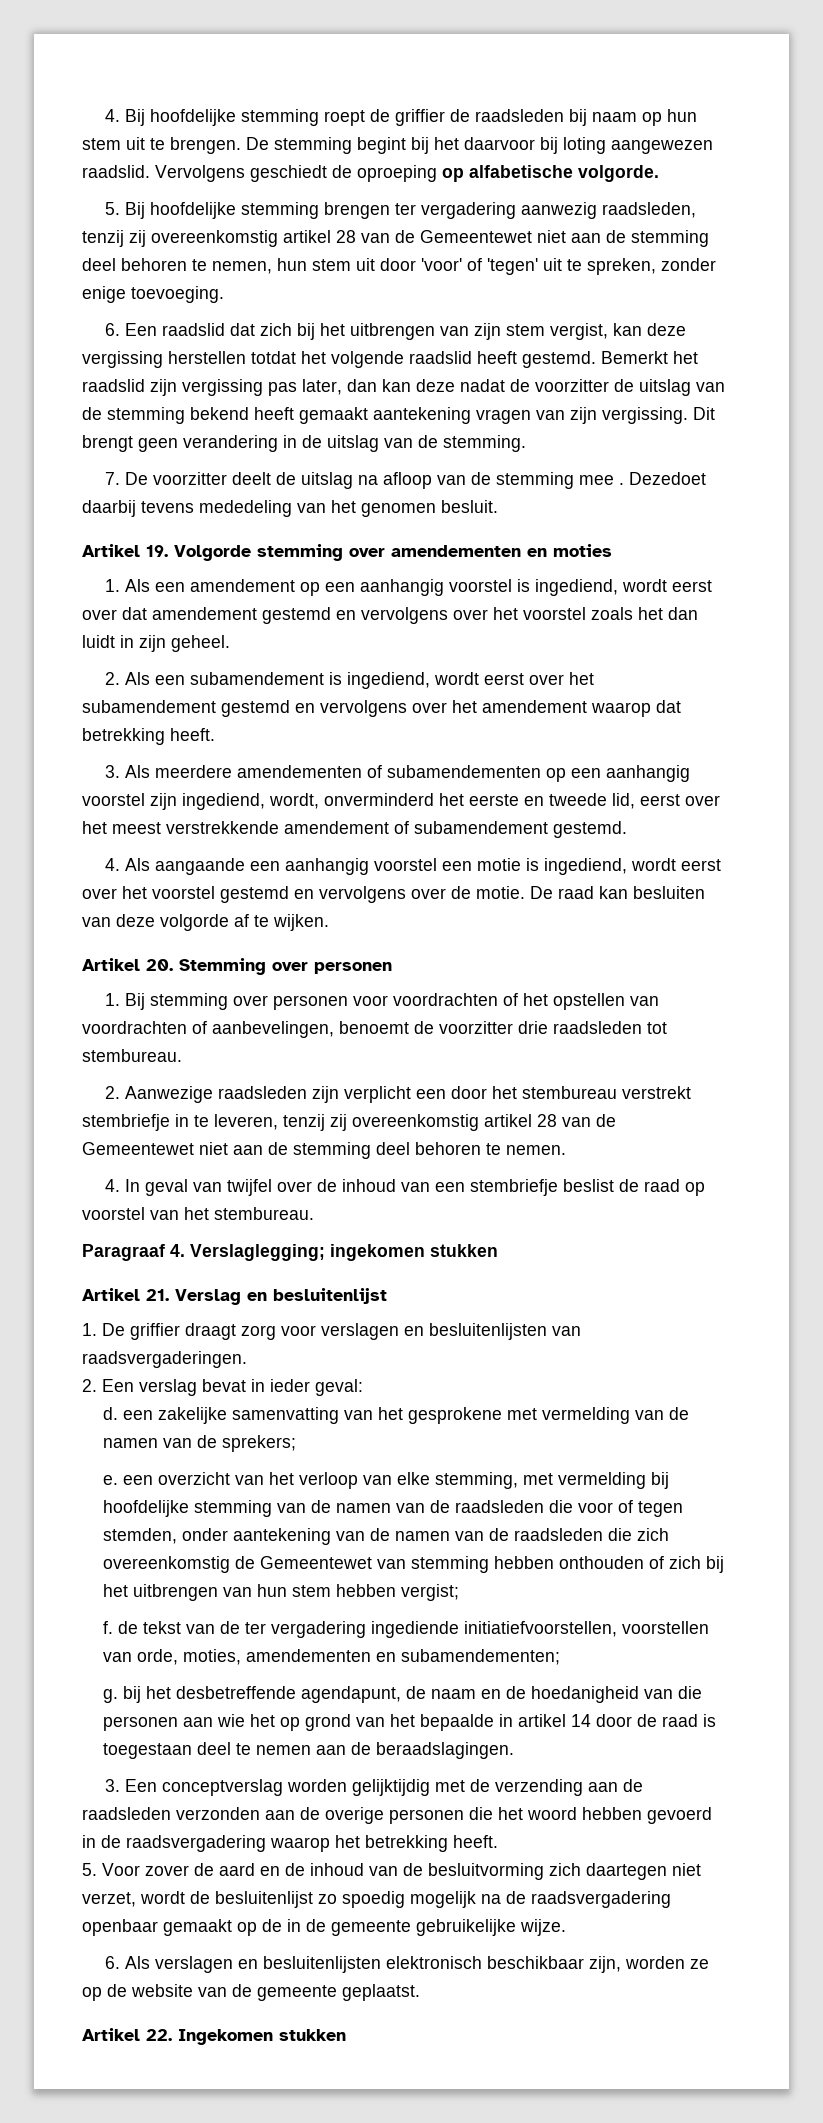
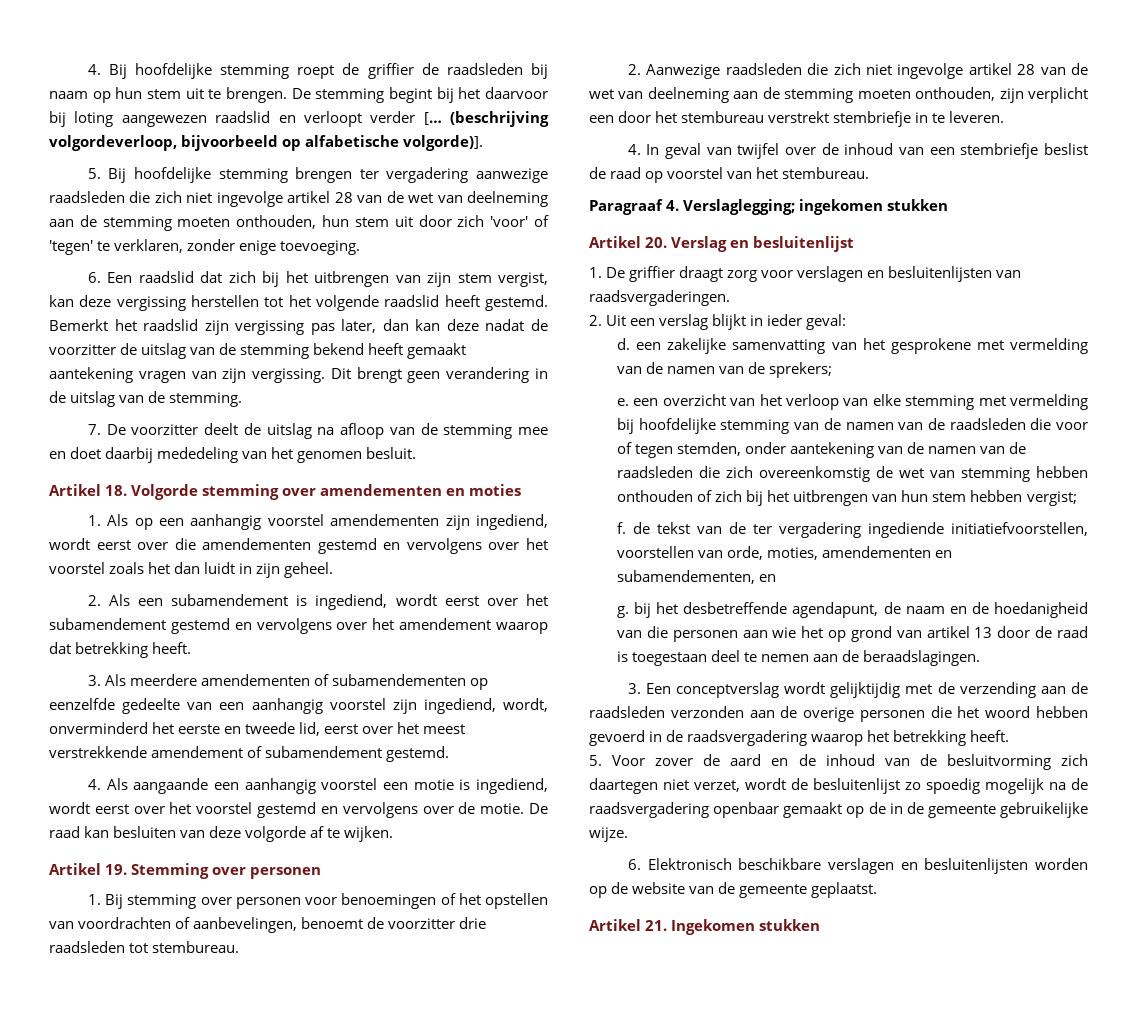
[82,165,437,182] raadslid. Vervolgens geschiedt de oproeping -> [215,111,549,127] [49,135,279,151] raadslid en verloopt verder [… (beschrijving volgordeverloop, bijvoorbeeld
[578,165,659,182] volgorde. -> [403,135,484,151] volgorde)].
[520,202,696,219] [82,230,709,247] [82,258,272,274] aanwezig raadsleden, tenzij zij overeenkomstig artikel 28 van de Gemeentewet niet aan de stemming deel behoren te nemen, -> [476,168,548,183] [49,191,548,207] [49,215,317,231] aanwezige raadsleden die zich niet ingevolge artikel 28 van de wet van deelneming aan de stemming moeten onthouden,
(416, 264) none -> [457,215,485,227] zich
[543,258,656,275] uit te spreken, -> [97,239,184,253] te verklaren,
[251,351,296,364] totdat -> [264,297,284,307] tot
[618,472,706,485] [82,500,194,517] . Dezedoet daarbij tevens -> [49,447,154,463] en doet daarbij
[146,545,168,557] 19. -> [105,485,128,496] 18.
[154,579,712,596] [82,607,257,620] een amendement op een aanhangig voorstel is ingediend, wordt eerst over dat amendement -> [134,514,548,530] [49,538,312,550] op een aanhangig voorstel amendementen zijn ingediend, wordt eerst over die amendementen
(566, 775) none -> [49,698,213,714] eenzelfde gedeelte van
[146,959,173,971] 20. -> [105,864,128,875] 19.
[392,993,498,1006] voordrachten -> [341,893,437,909] benoemingen
(307, 1092) none -> [807,63,1088,79] [589,87,996,103] die zich niet ingevolge artikel 28 van de wet van deelneming aan de stemming moeten onthouden,
[214,1114,616,1131] [82,1142,566,1159] leveren, tenzij zij overeenkomstig artikel 28 van de Gemeentewet niet aan de stemming deel behoren te nemen. -> [949,111,1005,123] leveren.
[146,1289,169,1301] 21. -> [645,237,668,248] 20.
[102,1379,246,1396] Een verslag bevat -> [606,314,747,330] Uit een verslag blijkt
[435,1472,519,1489] stemming, -> [905,395,975,410] stemming
[260,1556,373,1569] Gemeentewet -> [898,468,924,478] wet
[401,1649,561,1665] subamendementen; -> [616,570,777,584] subamendementen, en
[390,1714,592,1731] het bepaalde in artikel 14 -> [926,626,993,638] artikel 13
[286,1779,347,1792] worden -> [784,682,826,694] wordt
[124,1956,709,1973] Als verslagen en besluitenlijsten elektronisch beschikbaar zijn, worden ze -> [647,858,1088,874] Elektronisch beschikbare verslagen en besluitenlijsten worden
[146,2029,172,2041] 22. -> [645,920,668,931] 21.

